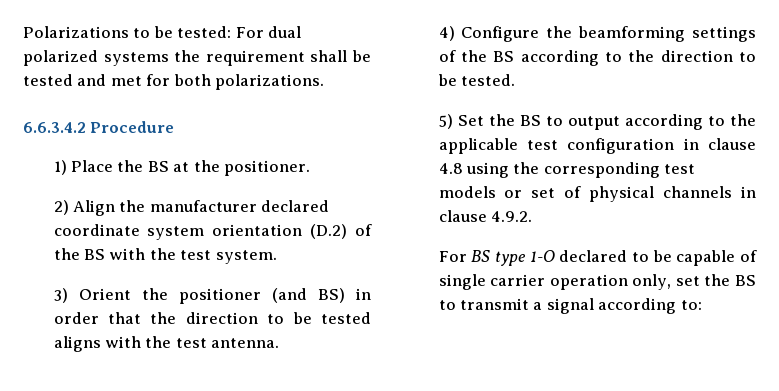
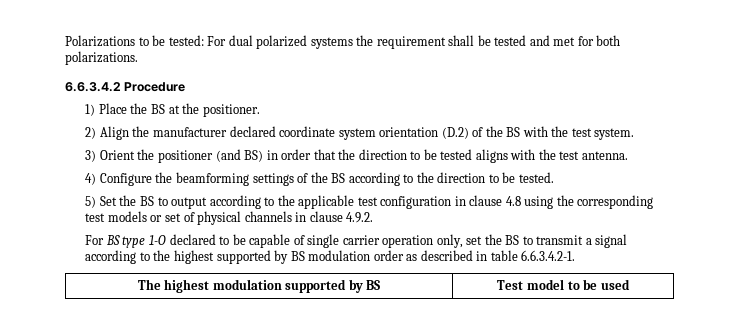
[680,300,702,310] to: -> [139,250,576,264] [137,279,381,293] [497,279,630,290] to the highest supported by BS modulation order as described in table 6.6.3.4.2-1. // The highest modulation supported by BS | Test model to be used

